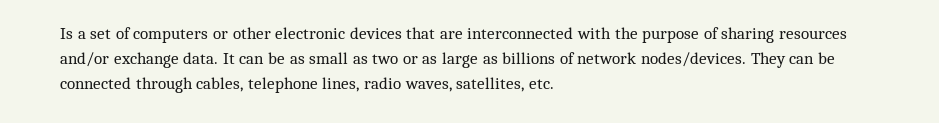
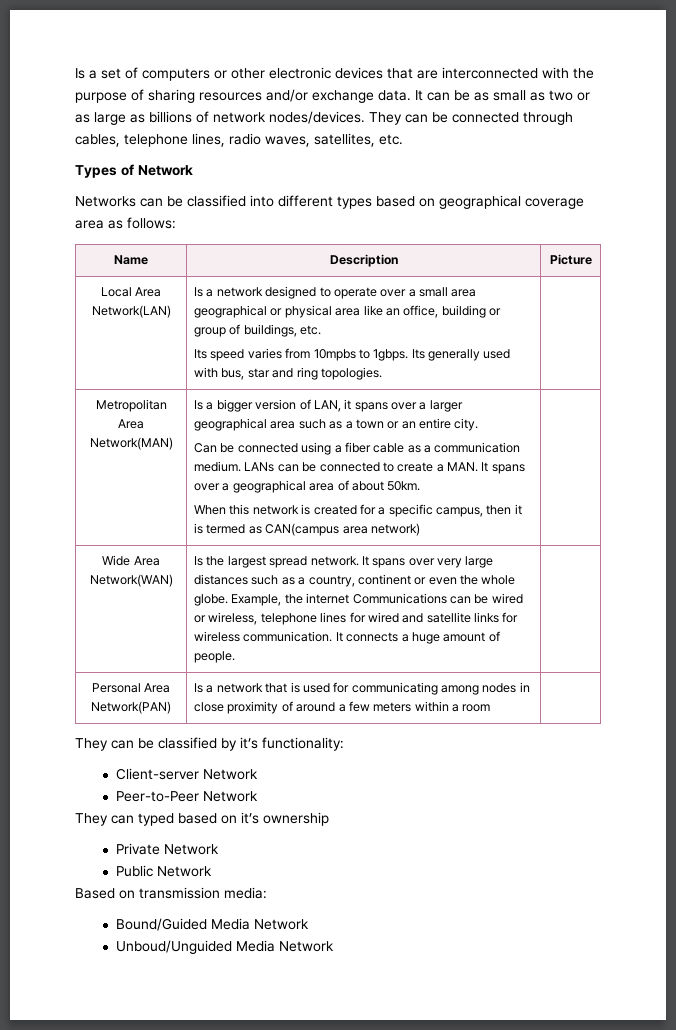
(554, 84) none -> [75,164,193,178] [75,195,584,209] [75,217,176,229] [114,255,148,265] [329,254,398,267] [549,254,592,265] [100,287,162,297] [91,305,171,318] [194,286,477,299] [194,305,502,318] [194,324,322,337] [194,348,511,361] [194,367,382,380] [95,399,167,412] [118,419,144,429] [89,437,173,450] [194,399,463,412] [194,418,479,431] [194,442,521,455] [194,461,525,474] [194,480,421,493] [194,504,522,517] [194,523,420,536] [102,555,160,566] [89,574,173,587] [194,556,494,568] [194,574,516,587] [194,593,523,606] [194,612,519,625] [194,631,500,644] [194,651,236,663] [91,683,171,693] [91,701,171,714] [194,682,530,695] [194,701,491,714] [75,737,344,751] [115,768,258,780] [115,791,258,802] [75,812,329,826] [115,843,219,855] [115,865,212,877] [75,887,267,899] [115,918,309,931] [115,940,334,954] // Types of Network // Networks can be classified into different types based on geographical coverage area as follows: // Name | Description | Picture // Local Area Network(LAN) | Is a network designed to operate over a small area geographical or physical area like an office, building or group of buildings, etc. // Its speed varies from 10mpbs to 1gbps. Its generally used with bus, star and ring topologies. | // Metropolitan Area Network(MAN) | Is a bigger version of LAN, it spans over a larger geographical area such as a town or an entire city. // Can be connected using a fiber cable as a communication medium. LANs can be connected to create a MAN. It spans over a geographical area of about 50km. // When this network is created for a specific campus, then it is termed as CAN(campus area network) | // Wide Area Network(WAN) | Is the largest spread network. It spans over very large distances such as a country, continent or even the whole globe. Example, the internet Communications can be wired or wireless, telephone lines for wired and satellite links for wireless communication. It connects a huge amount of people. | // Personal Area Network(PAN) | Is a network that is used for communicating among nodes in close proximity of around a few meters within a room | // They can be classified by it’s functionality: // Client-server Network // Peer-to-Peer Network // They can typed based on it’s ownership // Private Network // Public Network // Based on transmission media: // Bound/Guided Media Network // Unboud/Unguided Media Network

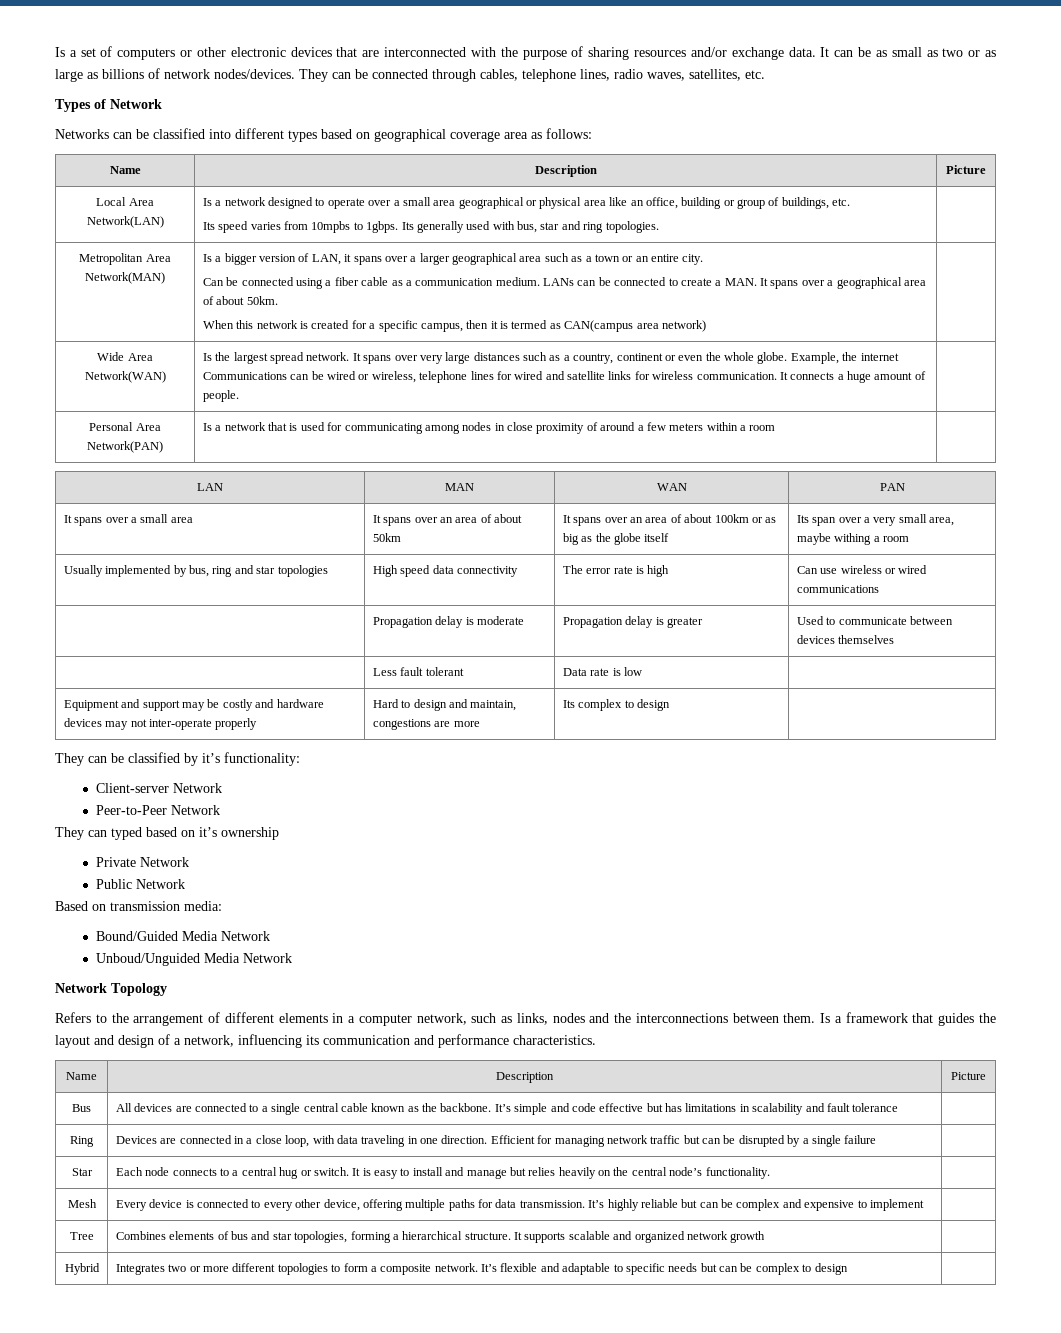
(491, 708) none -> [197,483,223,491] [445,483,474,491] [656,483,687,491] [879,483,905,491] [63,514,193,526] [372,514,523,526] [372,533,401,542] [562,514,777,526] [562,533,670,545] [796,514,955,526] [796,533,910,545] [63,565,328,577] [372,565,519,577] [562,565,670,577] [796,565,928,574] [796,585,879,593] [372,616,525,628] [562,616,704,628] [796,616,954,625] [796,635,895,644] [372,667,464,676] [562,667,643,676] [63,699,324,711] [63,718,258,730] [372,699,517,711] [372,719,480,730] [562,699,671,711] // LAN | MAN | WAN | PAN // It spans over a small area | It spans over an area of about 50km | It spans over an area of about 100km or as big as the globe itself | Its span over a very small area, maybe withing a room // Usually implemented by bus, ring and star topologies | High speed data connectivity | The error rate is high | Can use wireless or wired communications // | Propagation delay is moderate | Propagation delay is greater | Used to communicate between devices themselves // | Less fault tolerant | Data rate is low | // Equipment and support may be costly and hardware devices may not inter-operate properly | Hard to design and maintain, congestions are more | Its complex to design |
(334, 946) none -> [55,983,167,996] [55,1012,996,1026] [55,1034,596,1048] [66,1072,97,1080] [496,1072,554,1083] [951,1072,986,1080] [72,1104,91,1112] [115,1103,899,1115] [70,1136,94,1147] [115,1135,877,1147] [71,1168,93,1176] [115,1167,770,1179] [67,1199,97,1208] [115,1199,924,1211] [69,1232,94,1240] [115,1231,766,1243] [64,1263,100,1275] [115,1263,848,1275] // Network Topology // Refers to the arrangement of different elements in a computer network, such as links, nodes and the interconnections between them. Is a framework that guides the layout and design of a network, influencing its communication and performance characteristics. // Name | Description | Picture // Bus | All devices are connected to a single central cable known as the backbone. It’s simple and code effective but has limitations in scalability and fault tolerance | // Ring | Devices are connected in a close loop, with data traveling in one direction. Efficient for managing network traffic but can be disrupted by a single failure | // Star | Each node connects to a central hug or switch. It is easy to install and manage but relies heavily on the central node’s functionality. | // Mesh | Every device is connected to every other device, offering multiple paths for data transmission. It’s highly reliable but can be complex and expensive to implement | // Tree | Combines elements of bus and star topologies, forming a hierarchical structure. It supports scalable and organized network growth | // Hybrid | Integrates two or more different topologies to form a composite network. It’s flexible and adaptable to specific needs but can be complex to design |

